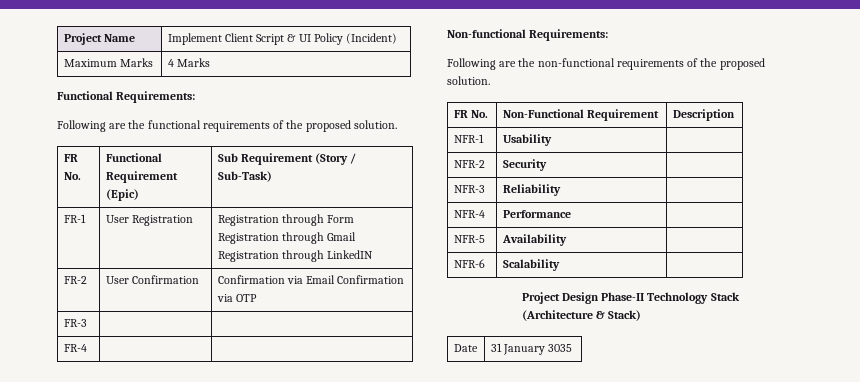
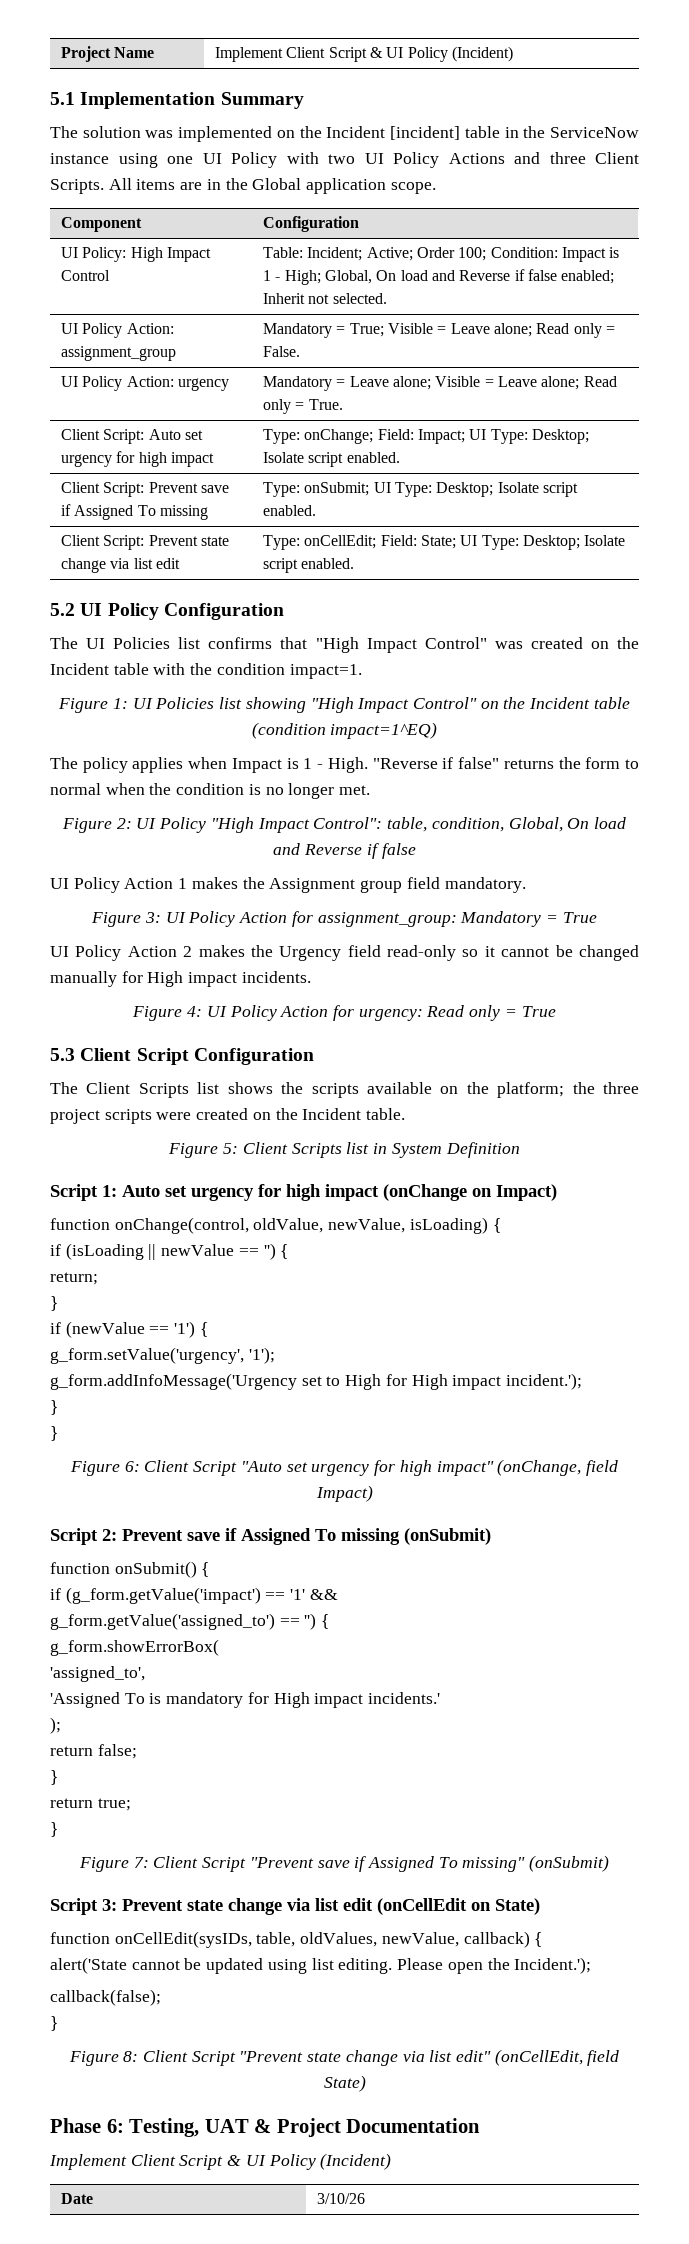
[63,58,153,67] [167,58,210,67] [57,91,196,103] [57,120,397,132] [63,154,78,162] [63,172,81,180] [105,153,162,162] [105,171,178,183] [105,189,139,201] [217,153,357,165] [217,171,272,182] [63,214,86,223] [105,215,193,226] [217,214,355,226] [217,232,357,244] [217,250,374,262] [63,276,87,284] [105,275,199,284] [217,275,405,284] [216,294,257,302] [63,319,87,327] [63,344,87,352] [447,29,609,41] [447,58,765,70] [447,76,490,85] [453,110,488,118] [502,109,659,121] [672,109,735,121] [453,134,484,143] [502,134,552,146] [453,160,485,168] [502,159,547,171] [453,185,485,193] [502,184,561,196] [453,210,485,218] [502,210,571,218] [453,235,485,243] [501,234,567,246] [453,259,485,268] [502,259,560,271] [521,292,740,304] [521,310,642,321] [453,344,478,352] [490,343,573,355] // Maximum Marks | 4 Marks // Functional Requirements: // Following are the functional requirements of the proposed solution. // FR No. | Functional Requirement (Epic) | Sub Requirement (Story / Sub-Task) // FR-1 | User Registration | Registration through Form Registration through Gmail Registration through LinkedIN // FR-2 | User Confirmation | Confirmation via Email Confirmation via OTP // FR-3 | | // FR-4 | | // Non-functional Requirements: // Following are the non-functional requirements of the proposed solution. // FR No. | Non-Functional Requirement | Description // NFR-1 | Usability | // NFR-2 | Security | // NFR-3 | Reliability | // NFR-4 | Performance | // NFR-5 | Availability | // NFR-6 | Scalability | // Project Design Phase-II Technology Stack (Architecture & Stack) // Date | 31 January 3035 -> [50,92,304,109] [50,126,640,142] [50,152,639,168] [50,178,436,194] [60,217,142,232] [262,216,359,232] [60,247,211,262] [60,270,110,281] [262,247,620,262] [262,269,615,285] [262,293,387,304] [60,323,174,338] [60,346,176,361] [262,323,615,338] [262,346,300,357] [60,376,229,391] [262,376,617,391] [262,399,343,414] [60,429,203,444] [60,451,214,467] [262,429,589,444] [262,452,400,467] [60,482,229,497] [60,504,208,520] [262,482,578,497] [262,505,316,516] [60,535,229,550] [60,558,180,573] [262,535,626,550] [262,558,355,573] [50,603,284,620] [50,637,639,653] [50,663,362,679] [58,697,630,713] [251,722,438,739] [50,757,640,773] [50,783,371,799] [62,817,626,833] [273,843,416,859] [50,877,526,893] [91,911,597,927] [50,945,640,961] [50,971,311,987] [132,1005,556,1021] [50,1048,314,1065] [50,1082,639,1098] [50,1108,406,1124] [168,1142,520,1158] [50,1184,557,1201] [50,1217,501,1234] [50,1243,289,1260] [50,1272,98,1285] [50,1296,58,1311] [50,1321,208,1338] [50,1347,275,1364] [50,1373,583,1390] [50,1400,58,1415] [50,1426,58,1441] [70,1459,618,1476] [315,1485,373,1502] [50,1528,491,1545] [50,1561,210,1578] [50,1587,338,1604] [50,1613,330,1630] [50,1639,219,1656] [50,1666,145,1682] [50,1692,441,1708] [50,1717,61,1734] [50,1744,137,1759] [50,1770,58,1785] [50,1798,131,1811] [50,1822,58,1837] [78,1855,610,1872] [50,1898,540,1915] [50,1931,543,1948] [50,1957,592,1974] [50,1989,161,2006] [50,2016,58,2031] [68,2049,620,2066] [323,2075,366,2092] [50,2118,481,2137] [49,2153,392,2170] [60,2193,93,2204] [316,2193,365,2204] // 5.1 Implementation Summary // The solution was implemented on the Incident [incident] table in the ServiceNow instance using one UI Policy with two UI Policy Actions and three Client Scripts. All items are in the Global application scope. // Component | Configuration // UI Policy: High Impact Control | Table: Incident; Active; Order 100; Condition: Impact is 1 - High; Global, On load and Reverse if false enabled; Inherit not selected. // UI Policy Action: assignment_group | Mandatory = True; Visible = Leave alone; Read only = False. // UI Policy Action: urgency | Mandatory = Leave alone; Visible = Leave alone; Read only = True. // Client Script: Auto set urgency for high impact | Type: onChange; Field: Impact; UI Type: Desktop; Isolate script enabled. // Client Script: Prevent save if Assigned To missing | Type: onSubmit; UI Type: Desktop; Isolate script enabled. // Client Script: Prevent state change via list edit | Type: onCellEdit; Field: State; UI Type: Desktop; Isolate script enabled. // 5.2 UI Policy Configuration // The UI Policies list confirms that "High Impact Control" was created on the Incident table with the condition impact=1. // Figure 1: UI Policies list showing "High Impact Control" on the Incident table (condition impact=1^EQ) // The policy applies when Impact is 1 - High. "Reverse if false" returns the form to normal when the condition is no longer met. // Figure 2: UI Policy "High Impact Control": table, condition, Global, On load and Reverse if false // UI Policy Action 1 makes the Assignment group field mandatory. // Figure 3: UI Policy Action for assignment_group: Mandatory = True // UI Policy Action 2 makes the Urgency field read-only so it cannot be changed manually for High impact incidents. // Figure 4: UI Policy Action for urgency: Read only = True // 5.3 Client Script Configuration // The Client Scripts list shows the scripts available on the platform; the three project scripts were created on the Incident table. // Figure 5: Client Scripts list in System Definition // Script 1: Auto set urgency for high impact (onChange on Impact) // function onChange(control, oldValue, newValue, isLoading) { // if (isLoading || newValue == '') { // return; // } // if (newValue == '1') { // g_form.setValue('urgency', '1'); // g_form.addInfoMessage('Urgency set to High for High impact incident.'); // } // } // Figure 6: Client Script "Auto set urgency for high impact" (onChange, field Impact) // Script 2: Prevent save if Assigned To missing (onSubmit) // function onSubmit() { // if (g_form.getValue('impact') == '1' && // g_form.getValue('assigned_to') == '') { // g_form.showErrorBox( // 'assigned_to', // 'Assigned To is mandatory for High impact incidents.' // ); // return false; // } // return true; // } // Figure 7: Client Script "Prevent save if Assigned To missing" (onSubmit) // Script 3: Prevent state change via list edit (onCellEdit on State) // function onCellEdit(sysIDs, table, oldValues, newValue, callback) { // alert('State cannot be updated using list editing. Please open the Incident.'); // callback(false); // } // Figure 8: Client Script "Prevent state change via list edit" (onCellEdit, field State) // Phase 6: Testing, UAT & Project Documentation // Implement Client Script & UI Policy (Incident) // Date | 3/10/26

